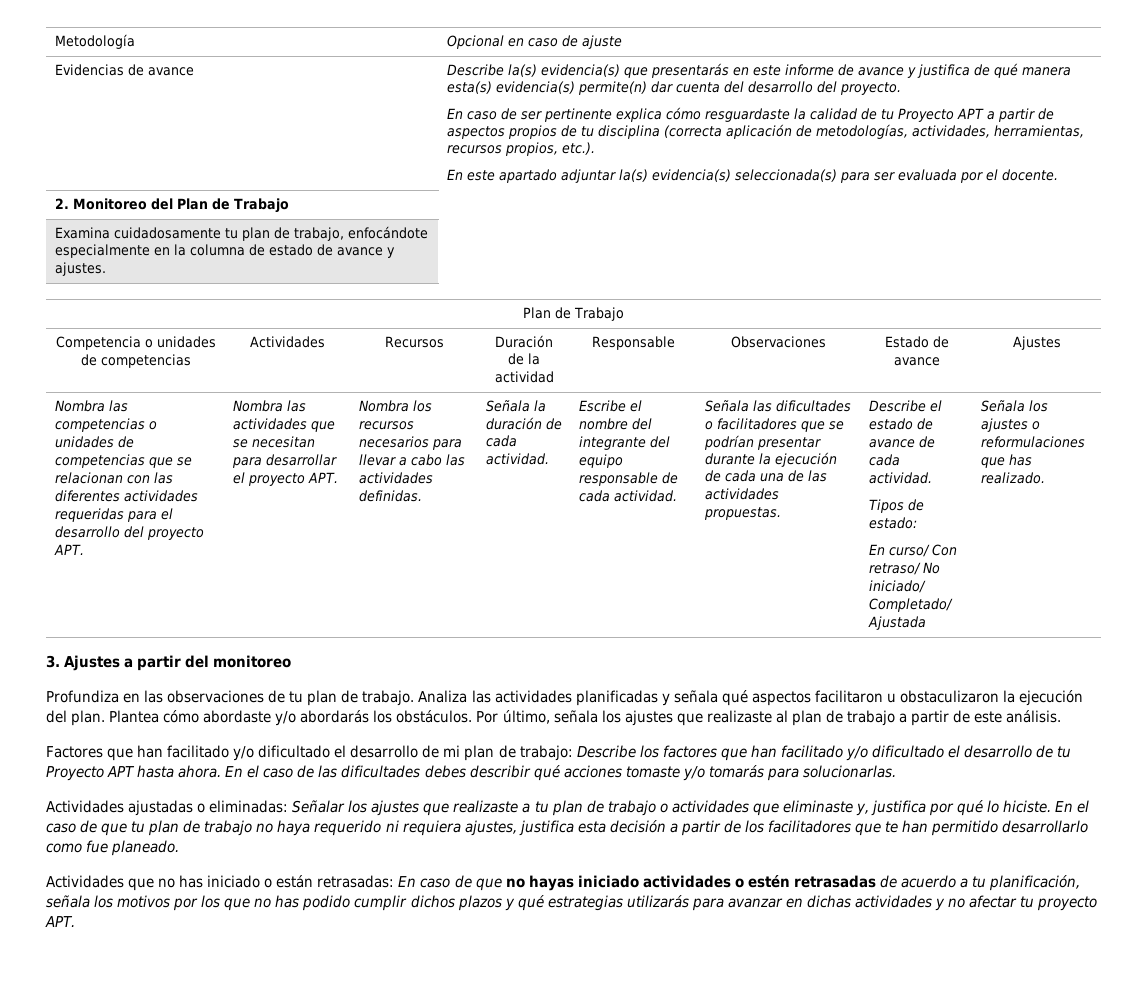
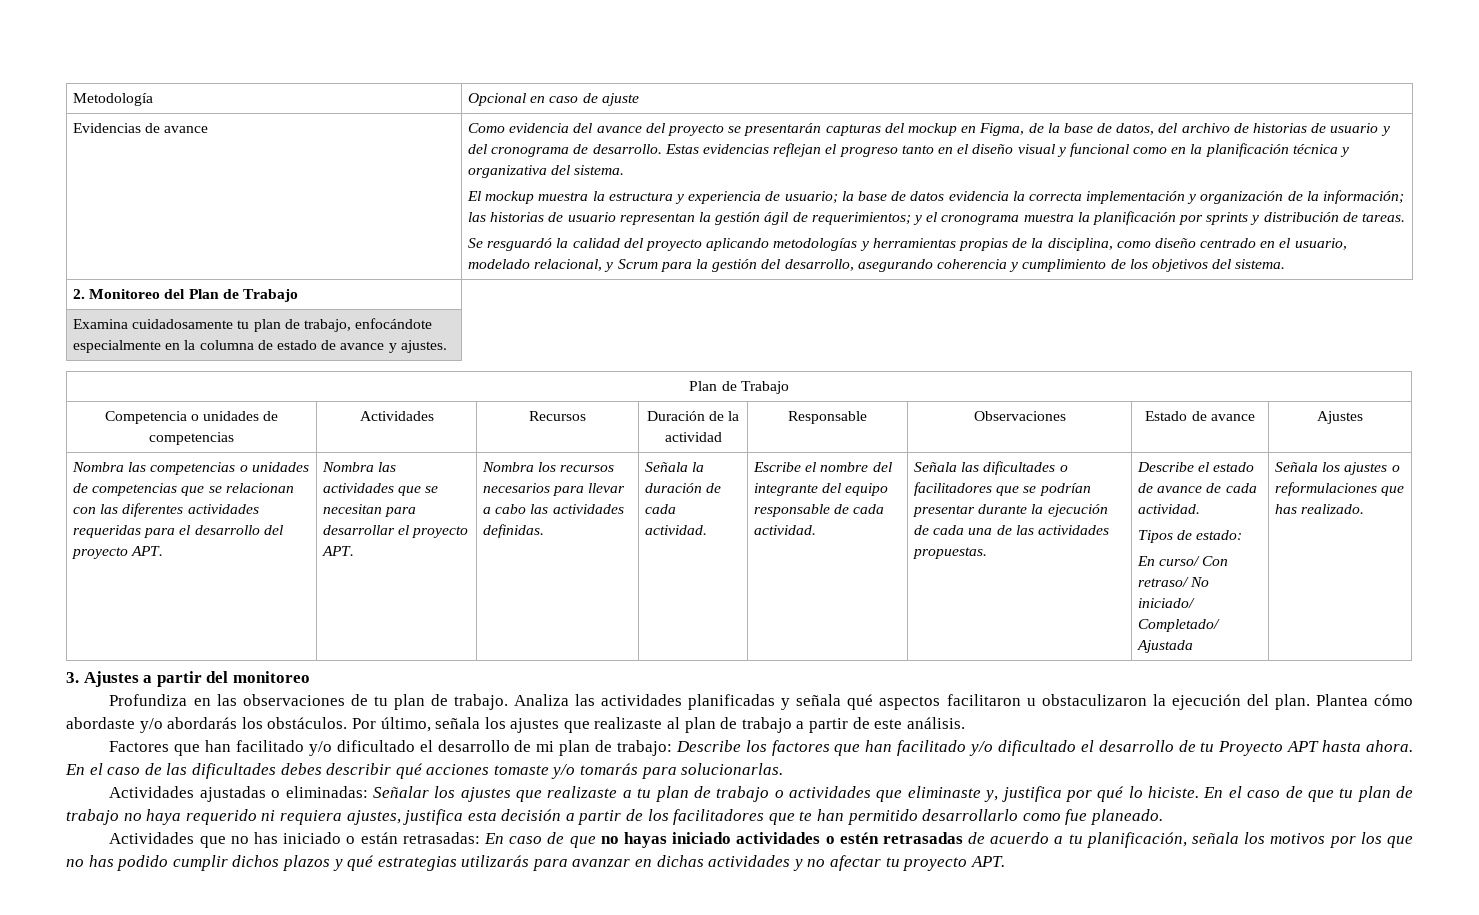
[446,63,1071,78] [446,81,901,95] [446,107,1054,122] [446,124,1084,139] [446,142,595,156] [446,169,1058,183] Describe la(s) evidencia(s) que presentarás en este informe de avance y justifica de qué manera esta(s) evidencia(s) permite(n) dar cuenta del desarrollo del proyecto. // En caso de ser pertinente explica cómo resguardaste la calidad de tu Proyecto APT a partir de aspectos propios de tu disciplina (correcta aplicación de metodologías, actividades, herramientas, recursos propios, etc.). // En este apartado adjuntar la(s) evidencia(s) seleccionada(s) para ser evaluada por el docente. -> [468,123,1390,136] [468,143,1349,157] [468,165,625,178] [467,190,1404,204] [468,211,1405,225] [468,238,1347,251] [468,259,1286,272] Como evidencia del avance del proyecto se presentarán capturas del mockup en Figma, de la base de datos, del archivo de historias de usuario y del cronograma de desarrollo. Estas evidencias reflejan el progreso tanto en el diseño visual y funcional como en la planificación técnica y organizativa del sistema. // El mockup muestra la estructura y experiencia de usuario; la base de datos evidencia la correcta implementación y organización de la información; las historias de usuario representan la gestión ágil de requerimientos; y el cronograma muestra la planificación por sprints y distribución de tareas. // Se resguardó la calidad del proyecto aplicando metodologías y herramientas propias de la disciplina, como diseño centrado en el usuario, modelado relacional, y Scrum para la gestión del desarrollo, asegurando coherencia y cumplimiento de los objetivos del sistema.

